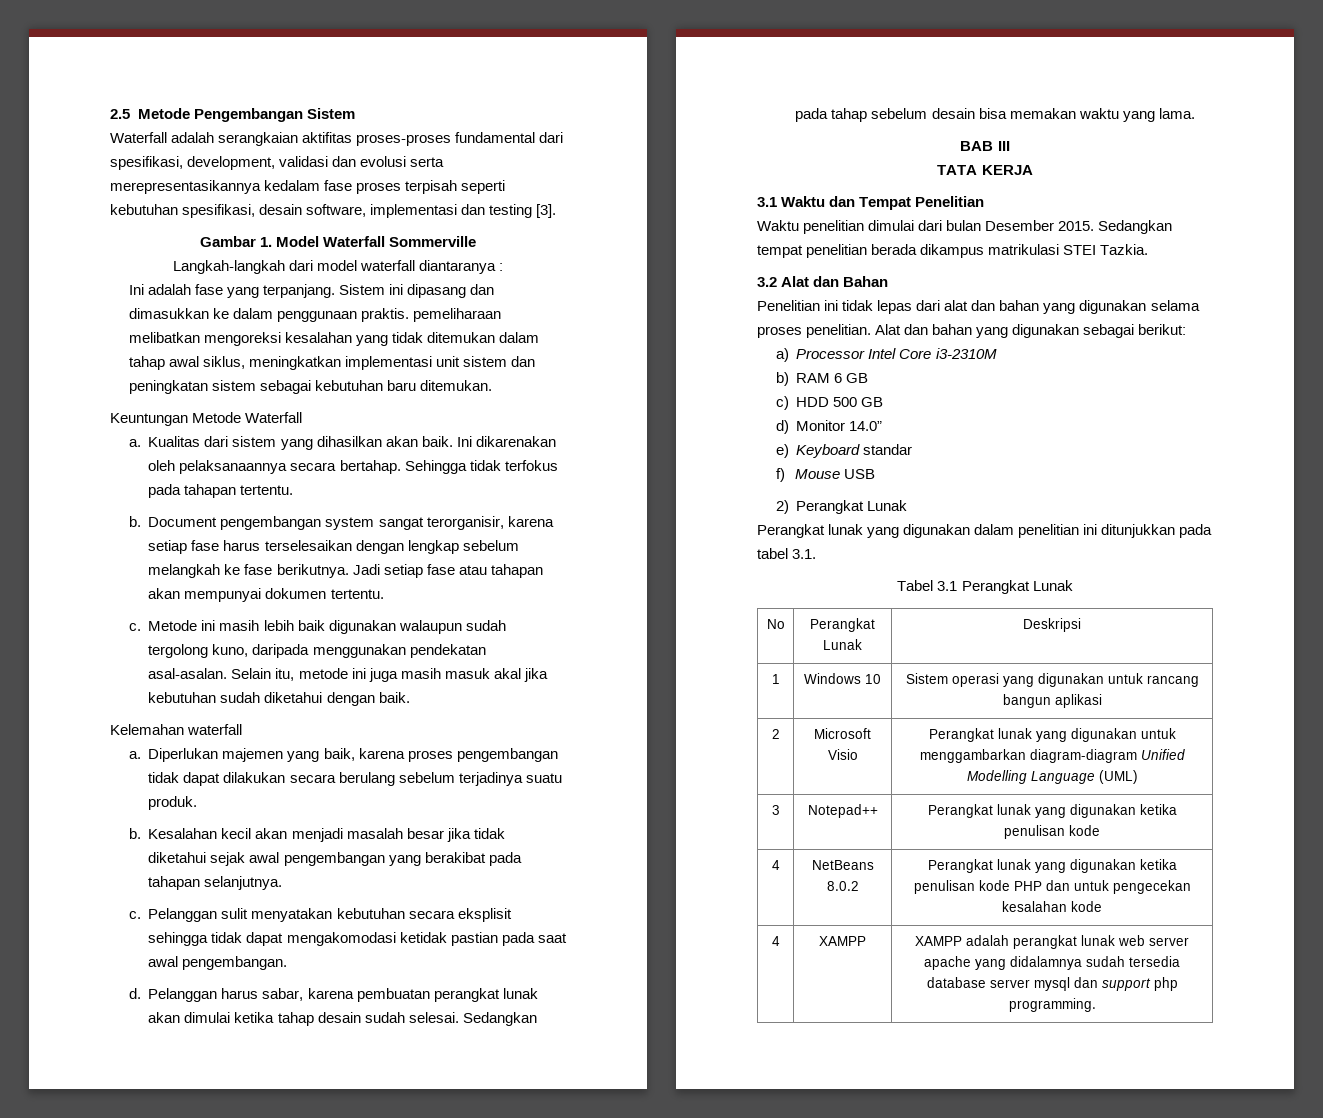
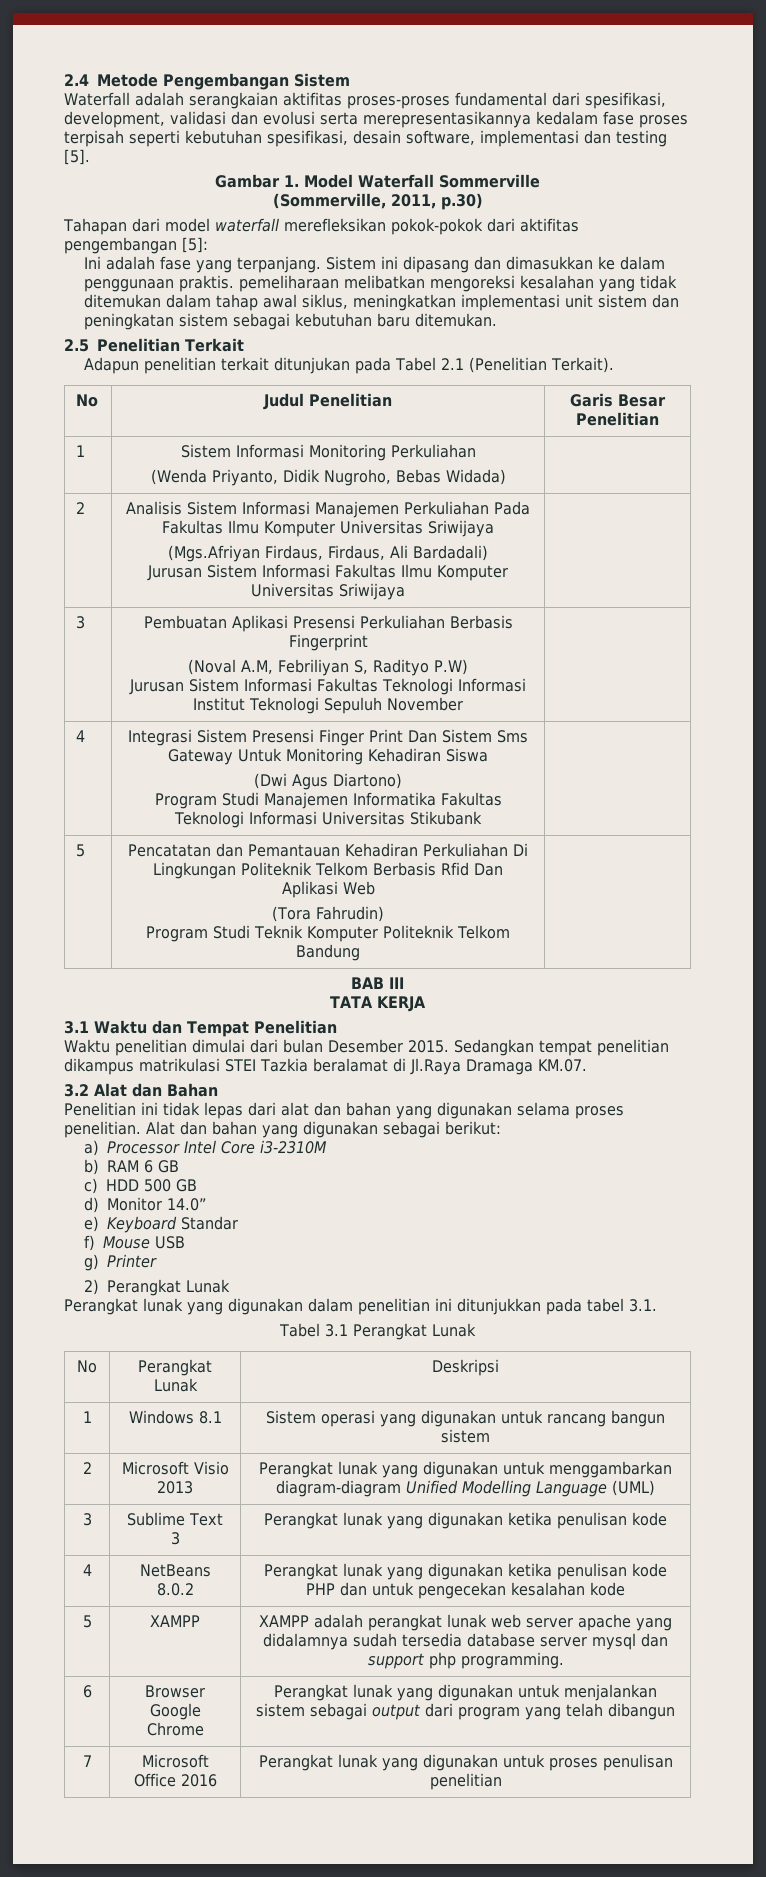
[110,109,130,119] 2.5 -> [64,74,89,86] 2.4
[536,204,557,218] [3]. -> [64,149,90,165] [5].
[172,260,504,274] Langkah-langkah dari model waterfall diantaranya : -> [272,193,483,210] [63,218,579,235] [64,237,208,254] (Sommerville, 2011, p.30) // Tahapan dari model waterfall merefleksikan pokok-pokok dari aktifitas pengembangan [5]:
[110,412,303,426] [128,436,556,450] [148,460,558,474] [148,484,294,498] [128,516,554,530] [148,540,519,554] [148,564,543,578] [148,588,384,602] [128,620,506,634] [148,644,486,658] [148,668,548,682] [148,692,410,706] [110,724,243,735] [128,748,558,762] [148,772,562,786] [148,796,198,810] [128,828,505,842] [148,852,522,866] [148,876,283,890] [128,908,512,922] [148,932,567,946] [148,956,288,970] [128,988,538,1002] [148,1012,537,1026] [795,108,1195,122] Keuntungan Metode Waterfall // a. Kualitas dari sistem yang dihasilkan akan baik. Ini dikarenakan oleh pelaksanaannya secara bertahap. Sehingga tidak terfokus pada tahapan tertentu. // b. Document pengembangan system sangat terorganisir, karena setiap fase harus terselesaikan dengan lengkap sebelum melangkah ke fase berikutnya. Jadi setiap fase atau tahapan akan mempunyai dokumen tertentu. // c. Metode ini masih lebih baik digunakan walaupun sudah tergolong kuno, daripada menggunakan pendekatan asal-asalan. Selain itu, metode ini juga masih masuk akal jika kebutuhan sudah diketahui dengan baik. // Kelemahan waterfall // a. Diperlukan majemen yang baik, karena proses pengembangan tidak dapat dilakukan secara berulang sebelum terjadinya suatu produk. // b. Kesalahan kecil akan menjadi masalah besar jika tidak diketahui sejak awal pengembangan yang berakibat pada tahapan selanjutnya. // c. Pelanggan sulit menyatakan kebutuhan secara eksplisit sehingga tidak dapat mengakomodasi ketidak pastian pada saat awal pengembangan. // d. Pelanggan harus sabar, karena pembuatan perangkat lunak akan dimulai ketika tahap desain sudah selesai. Sedangkan pada tahap sebelum desain bisa memakan waktu yang lama. -> [64,338,244,352] [83,357,614,374] [76,394,99,407] [263,393,392,410] [570,393,666,407] [576,412,659,426] [76,445,86,457] [180,444,476,461] [150,469,506,486] [76,502,86,514] [126,501,530,518] [162,520,494,537] [167,545,489,562] [147,564,508,581] [251,583,405,600] [76,616,86,629] [143,615,513,632] [288,634,368,651] [188,659,469,676] [129,678,526,695] [192,697,464,714] [76,730,86,742] [128,729,528,746] [168,748,488,765] [254,773,402,790] [154,792,502,809] [173,811,483,828] [76,844,86,857] [128,843,528,857] [152,862,504,879] [281,881,375,898] [271,906,385,922] [145,925,511,942] [296,944,360,961] 2.5 Penelitian Terkait // Adapun penelitian terkait ditunjukan pada Tabel 2.1 (Penelitian Terkait). // No | Judul Penelitian | Garis Besar Penelitian // 1 | Sistem Informasi Monitoring Perkuliahan // (Wenda Priyanto, Didik Nugroho, Bebas Widada) | // 2 | Analisis Sistem Informasi Manajemen Perkuliahan Pada Fakultas Ilmu Komputer Universitas Sriwijaya // (Mgs.Afriyan Firdaus, Firdaus, Ali Bardadali) // Jurusan Sistem Informasi Fakultas Ilmu Komputer Universitas Sriwijaya | // 3 | Pembuatan Aplikasi Presensi Perkuliahan Berbasis Fingerprint // (Noval A.M, Febriliyan S, Radityo P.W) // Jurusan Sistem Informasi Fakultas Teknologi Informasi Institut Teknologi Sepuluh November | // 4 | Integrasi Sistem Presensi Finger Print Dan Sistem Sms Gateway Untuk Monitoring Kehadiran Siswa // (Dwi Agus Diartono) // Program Studi Manajemen Informatika Fakultas Teknologi Informasi Universitas Stikubank | // 5 | Pencatatan dan Pemantauan Kehadiran Perkuliahan Di Lingkungan Politeknik Telkom Berbasis Rfid Dan Aplikasi Web // (Tora Fahrudin) // Program Studi Teknik Komputer Politeknik Telkom Bandung |
[871,244,918,255] berada -> (669, 1047) none
[1100,244,1149,255] Tazkia. -> [260,1058,587,1075] Tazkia beralamat di Jl.Raya Dramaga KM.07.
[863,444,913,455] standar -> [180,1216,238,1230] Standar
(875, 474) none -> [83,1254,157,1271] // g) Printer
[865,674,881,684] 10 -> [198,1411,222,1424] 8.1
[1054,694,1102,708] aplikasi -> [441,1429,490,1443] sistem
(858, 754) none -> [157,1481,193,1494] 2013
[807,804,878,818] Notepad++ -> [127,1512,224,1526] [170,1532,180,1545] Sublime Text 3
[771,936,780,946] 4 -> [82,1615,92,1628] 5
(1096, 1005) none -> [82,1685,92,1698] [145,1685,205,1698] [149,1703,201,1720] [146,1722,204,1736] [274,1684,657,1701] [256,1703,675,1720] [82,1755,92,1767] [141,1754,209,1768] [133,1773,217,1787] [258,1754,673,1771] [429,1773,502,1790] // 6 | Browser Google Chrome | Perangkat lunak yang digunakan untuk menjalankan sistem sebagai output dari program yang telah dibangun // 7 | Microsoft Office 2016 | Perangkat lunak yang digunakan untuk proses penulisan penelitian

